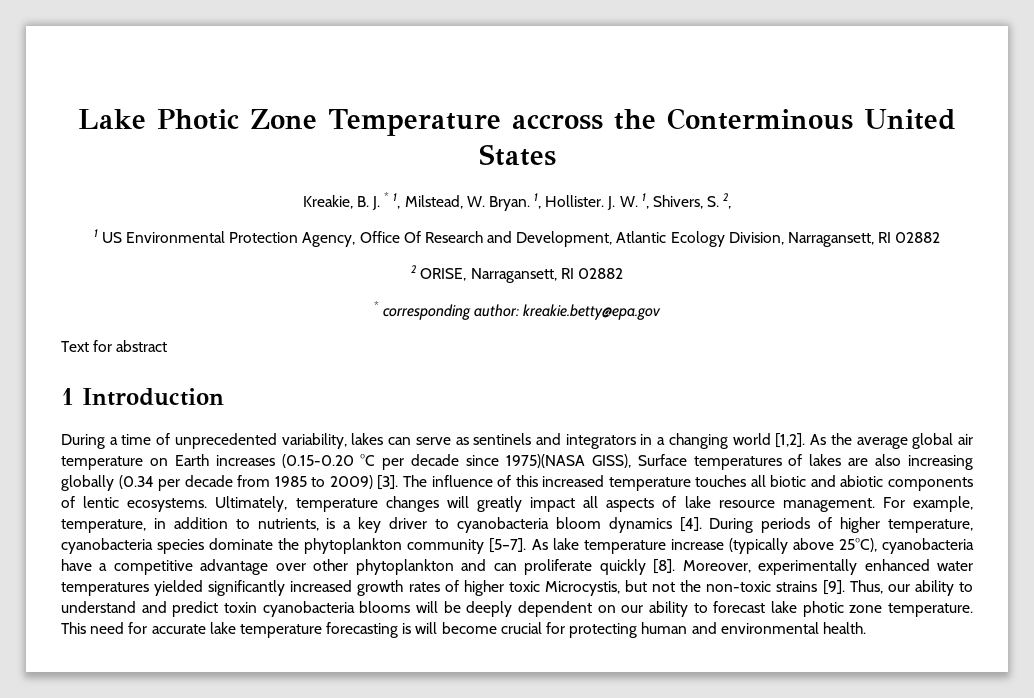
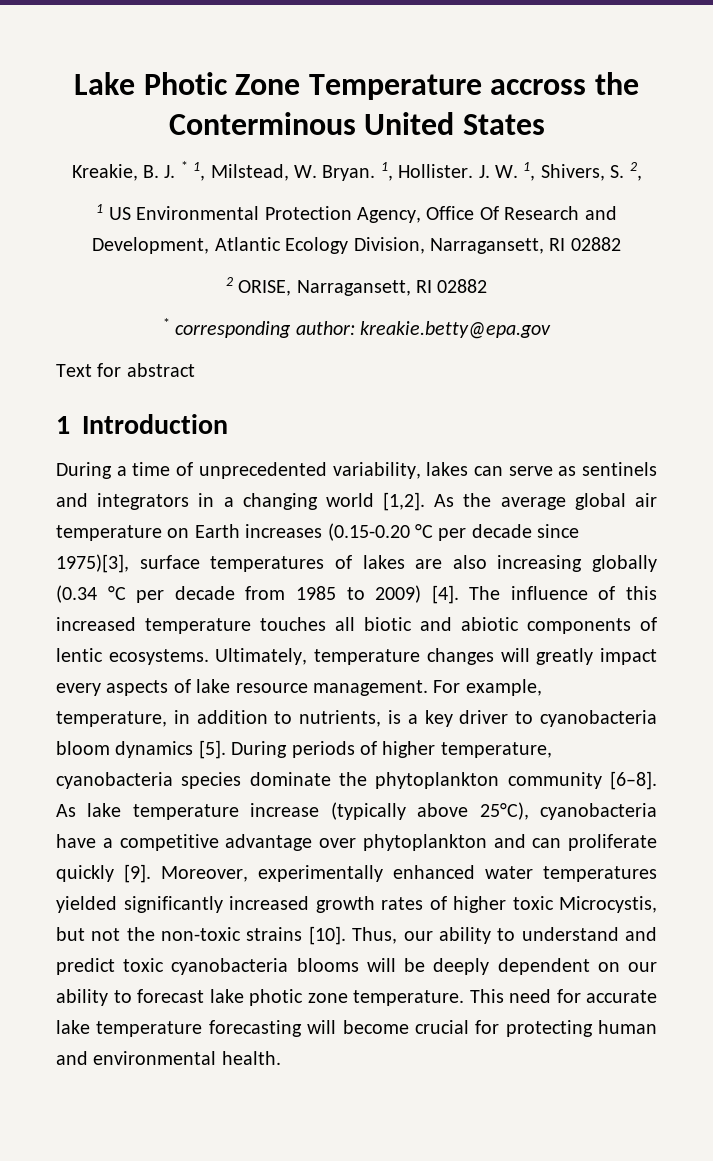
[505,454,687,468] 1975)(NASA GISS), Surface -> [56,554,200,573] 1975)[3], surface
(154, 482) none -> [107,586,126,600] °C
[377,475,399,490] [3]. -> [431,585,459,604] [4].
[583,496,599,508] all -> [56,683,101,696] every
[679,517,702,532] [4]. -> [198,740,226,759] [5].
[489,538,527,553] [5–7]. -> [610,771,657,790] [6–8].
[313,559,349,571] other -> (356, 843) none
[653,559,676,574] [8]. -> [124,864,151,883] [9].
[822,580,845,595] [9]. -> [308,926,346,945] [10].
[224,602,257,613] toxin -> [123,958,165,972] toxic
[402,623,412,634] is -> (302, 1028) none

